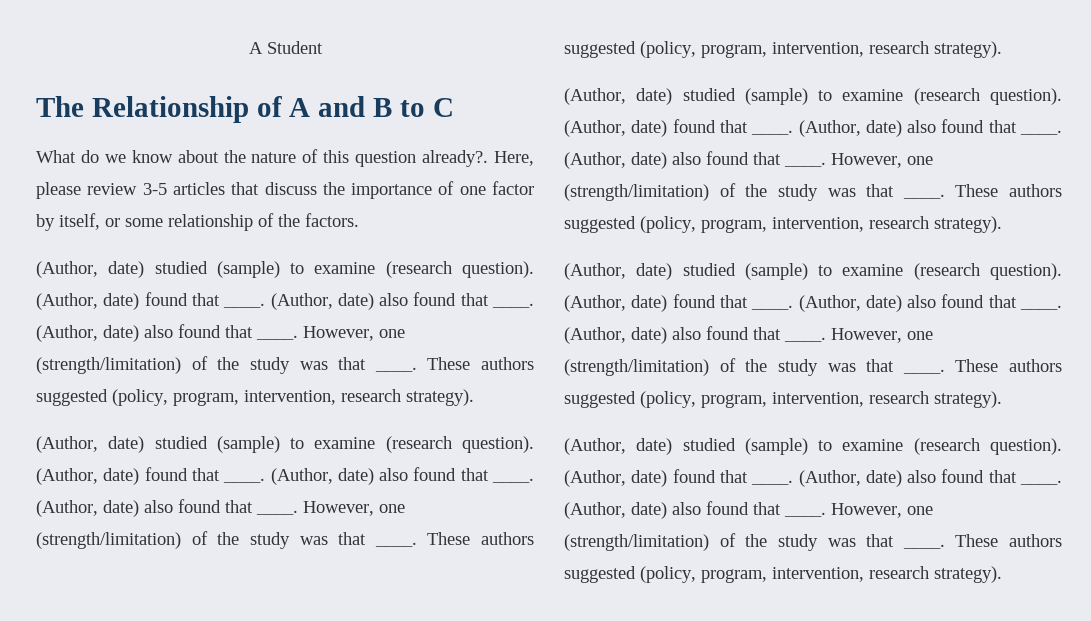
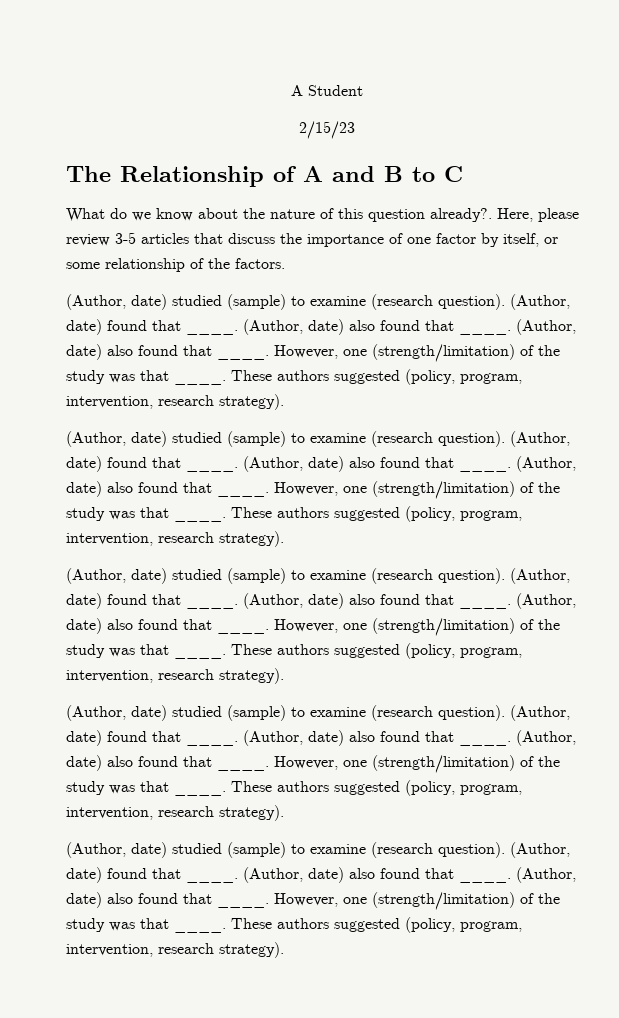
(323, 47) none -> [299,121,355,139] // 2/15/23

